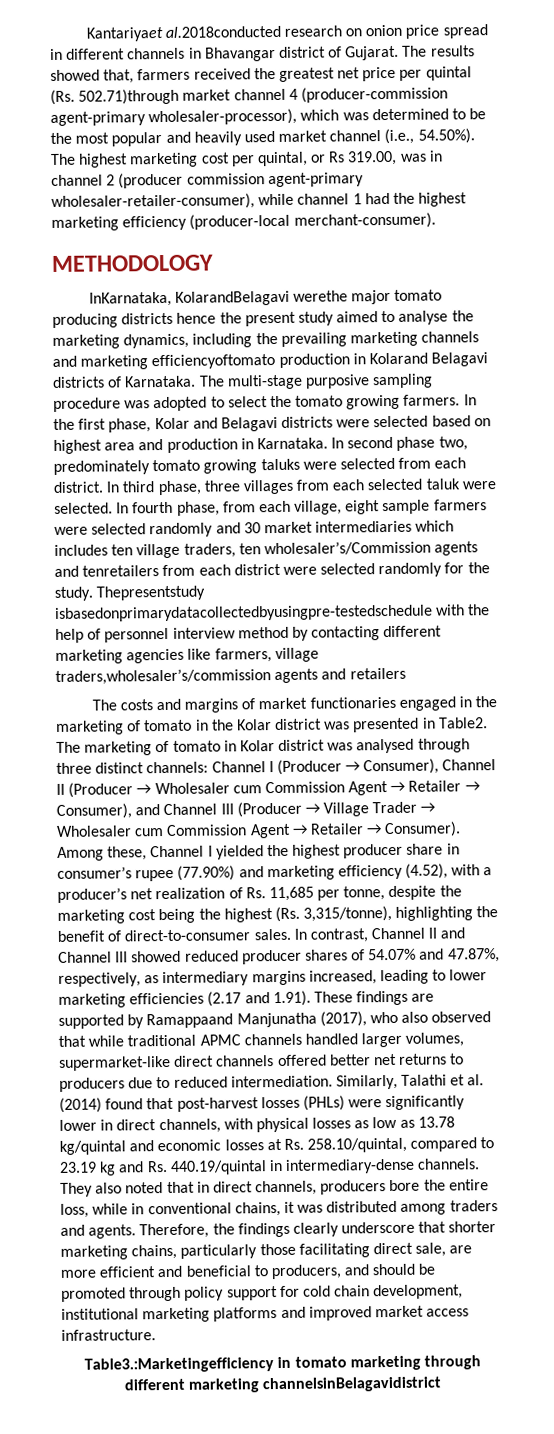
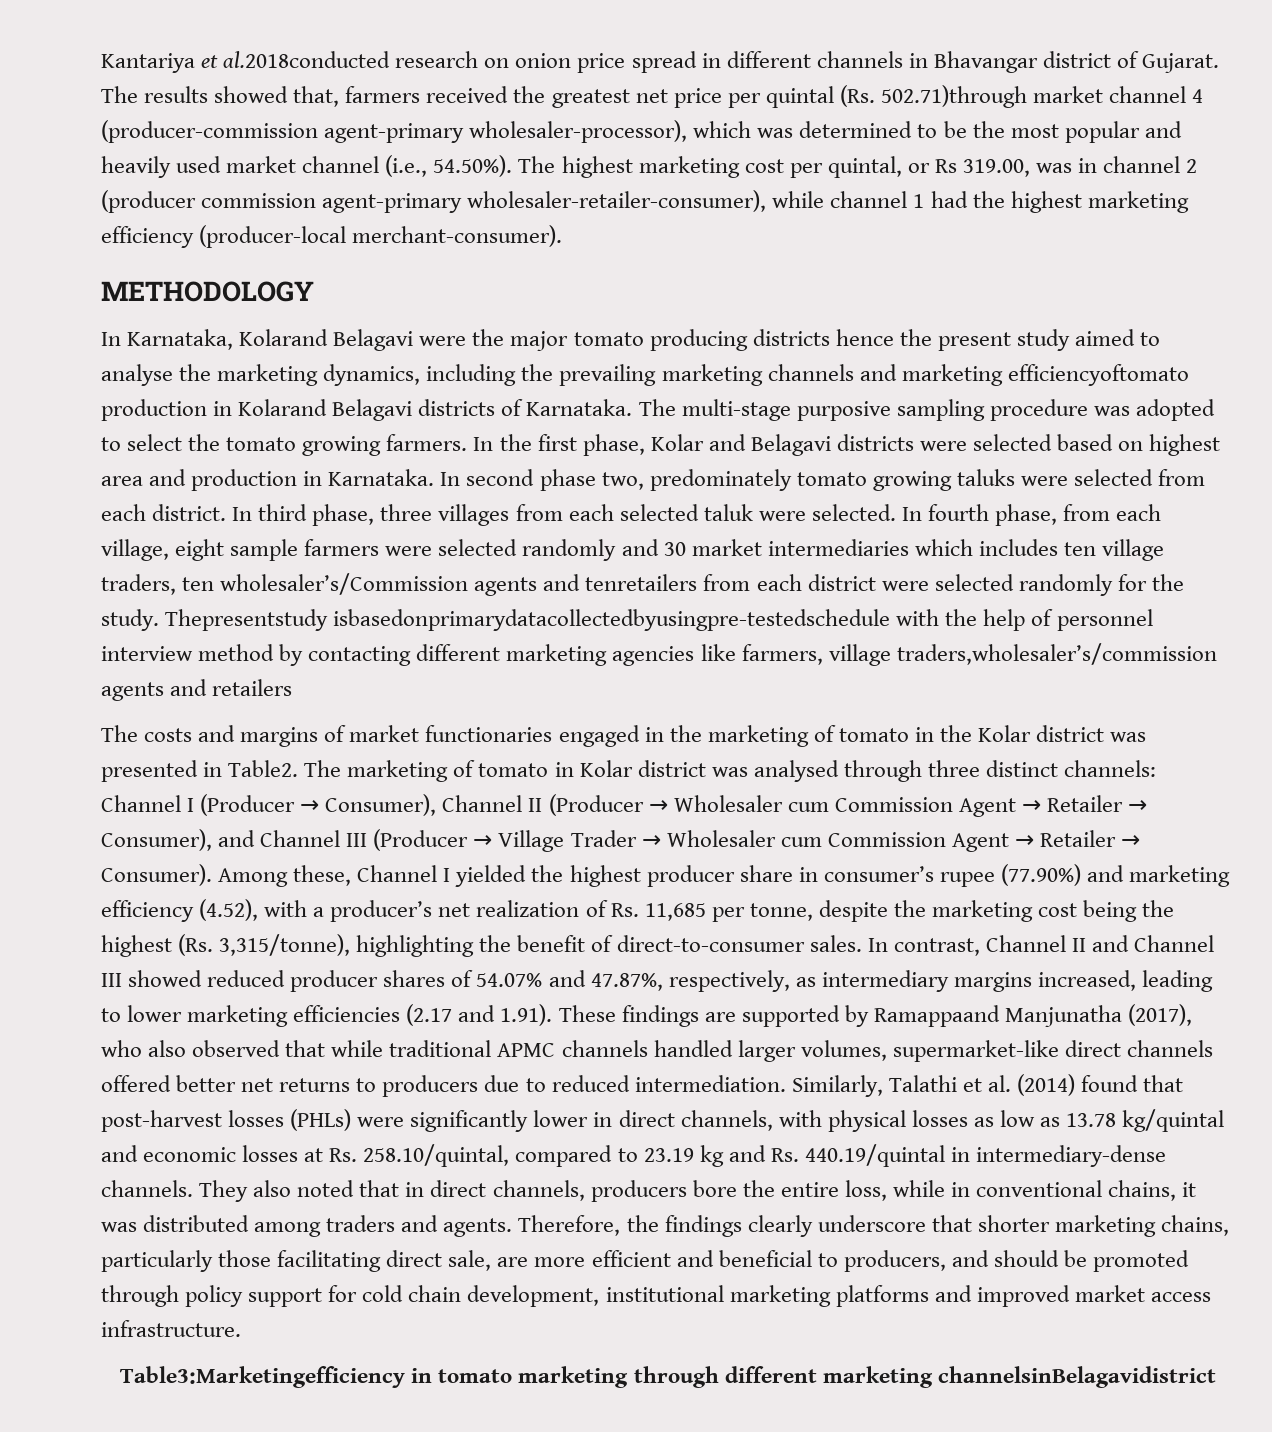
[85,26,163,42] Kantariyaet -> [101,53,219,73] Kantariya et
[88,290,348,307] InKarnataka, KolarandBelagavi werethe -> [101,329,505,351] In Karnataka, Kolarand Belagavi were the
[84,1357,275,1373] Table3.:Marketingefficiency -> [120,1366,406,1388] Table3:Marketingefficiency

